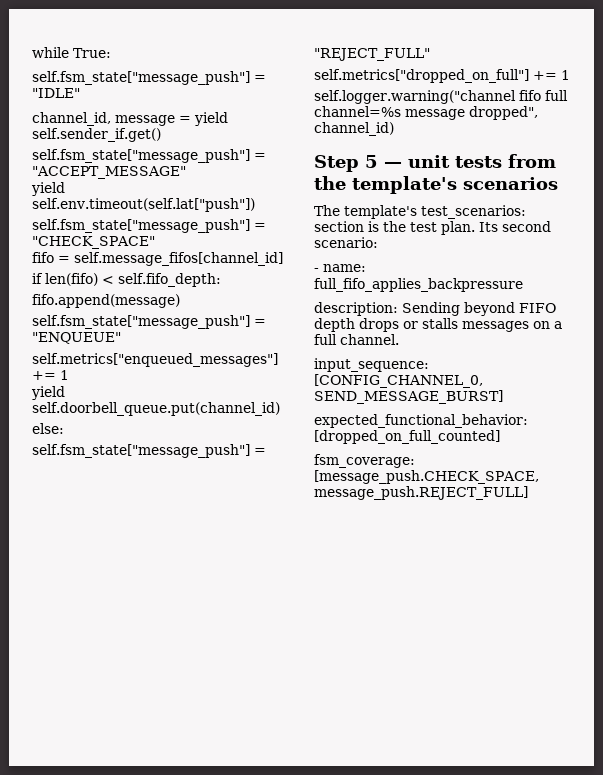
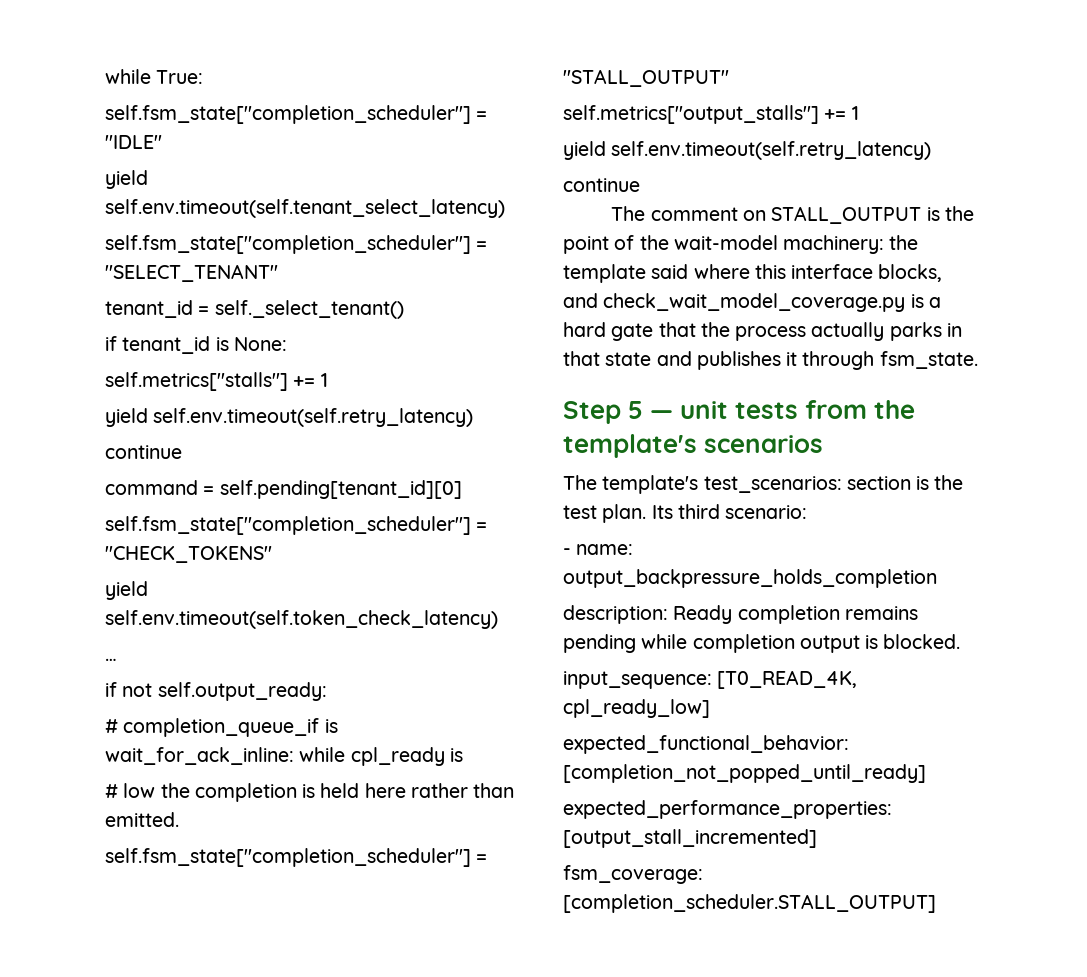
[32,71,250,85] self.fsm_state["message_push"] -> [105,105,471,124] self.fsm_state["completion_scheduler"]
[32,112,228,126] [32,128,161,142] [32,149,266,163] [32,166,186,179] [31,182,65,196] [32,198,255,212] [32,219,266,233] [32,236,155,249] [32,252,283,266] [32,273,221,287] [32,294,180,308] [32,315,266,329] [32,332,121,344] [32,353,278,367] [32,370,69,380] [31,386,65,400] [32,402,280,416] [32,423,64,434] [32,444,266,458] [314,48,430,61] [314,69,570,83] [314,90,568,104] [314,106,538,120] [314,122,394,136] channel_id, message = yield self.sender_if.get() // self.fsm_state["message_push"] = "ACCEPT_MESSAGE" // yield self.env.timeout(self.lat["push"]) // self.fsm_state["message_push"] = "CHECK_SPACE" // fifo = self.message_fifos[channel_id] // if len(fifo) < self.fifo_depth: // fifo.append(message) // self.fsm_state["message_push"] = "ENQUEUE" // self.metrics["enqueued_messages"] += 1 // yield self.doorbell_queue.put(channel_id) // else: // self.fsm_state["message_push"] = "REJECT_FULL" // self.metrics["dropped_on_full"] += 1 // self.logger.warning("channel fifo full channel=%s message dropped", channel_id) -> [105,170,148,189] [105,199,505,218] [105,235,488,254] [105,264,278,282] [105,300,404,319] [105,336,287,354] [105,372,328,391] [105,408,474,427] [105,445,182,459] [105,480,462,499] [105,516,488,535] [105,546,272,563] [105,581,148,600] [105,610,498,629] [105,658,117,661] [105,682,327,701] [105,718,338,737] [105,747,463,766] [105,783,515,802] [105,812,179,827] [105,848,488,867] [563,69,729,87] [563,105,859,124] [563,141,932,160] [563,178,640,192] [611,206,974,224] [563,235,919,254] [563,264,943,283] [563,293,941,312] [563,322,962,341] [563,351,978,370] yield self.env.timeout(self.tenant_select_latency) // self.fsm_state["completion_scheduler"] = "SELECT_TENANT" // tenant_id = self._select_tenant() // if tenant_id is None: // self.metrics["stalls"] += 1 // yield self.env.timeout(self.retry_latency) // continue // command = self.pending[tenant_id][0] // self.fsm_state["completion_scheduler"] = "CHECK_TOKENS" // yield self.env.timeout(self.token_check_latency) // … // if not self.output_ready: // # completion_queue_if is wait_for_ack_inline: while cpl_ready is // # low the completion is held here rather than emitted. // self.fsm_state["completion_scheduler"] = "STALL_OUTPUT" // self.metrics["output_stalls"] += 1 // yield self.env.timeout(self.retry_latency) // continue // The comment on STALL_OUTPUT is the point of the wait-model machinery: the template said where this interface blocks, and check_wait_model_coverage.py is a hard gate that the process actually parks in that state and publishes it through fsm_state.
[502,221,551,232] second -> [677,504,720,519] third
[314,278,523,292] full_fifo_applies_backpressure -> [563,569,937,588] output_backpressure_holds_completion
[402,302,556,316] [314,318,562,332] [314,334,399,345] Sending beyond FIFO depth drops or stalls messages on a full channel. -> [673,605,918,624] [563,634,961,653] Ready completion remains pending while completion output is blocked.
[314,374,483,388] [314,390,503,404] [CONFIG_CHANNEL_0, SEND_MESSAGE_BURST] -> [717,670,858,689] [563,699,710,718] [T0_READ_4K, cpl_ready_low]
[314,430,500,444] [dropped_on_full_counted] -> [563,764,926,783] [563,800,892,819] [563,829,817,848] [completion_not_popped_until_ready] // expected_performance_properties: [output_stall_incremented]
[314,470,539,484] [314,486,528,500] [message_push.CHECK_SPACE, message_push.REJECT_FULL] -> [563,894,936,913] [completion_scheduler.STALL_OUTPUT]

